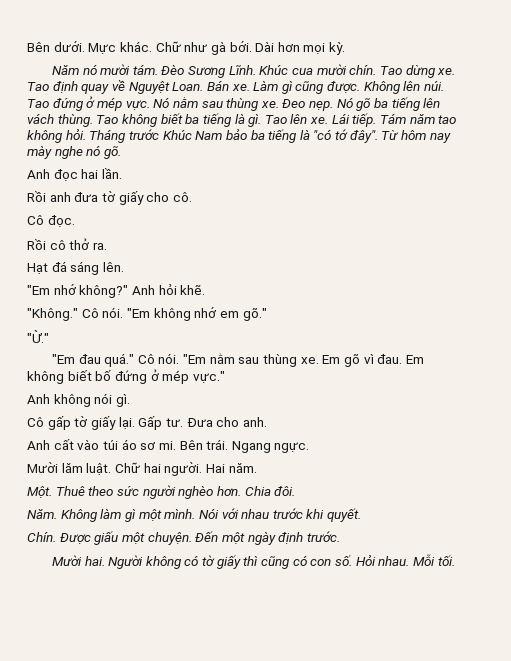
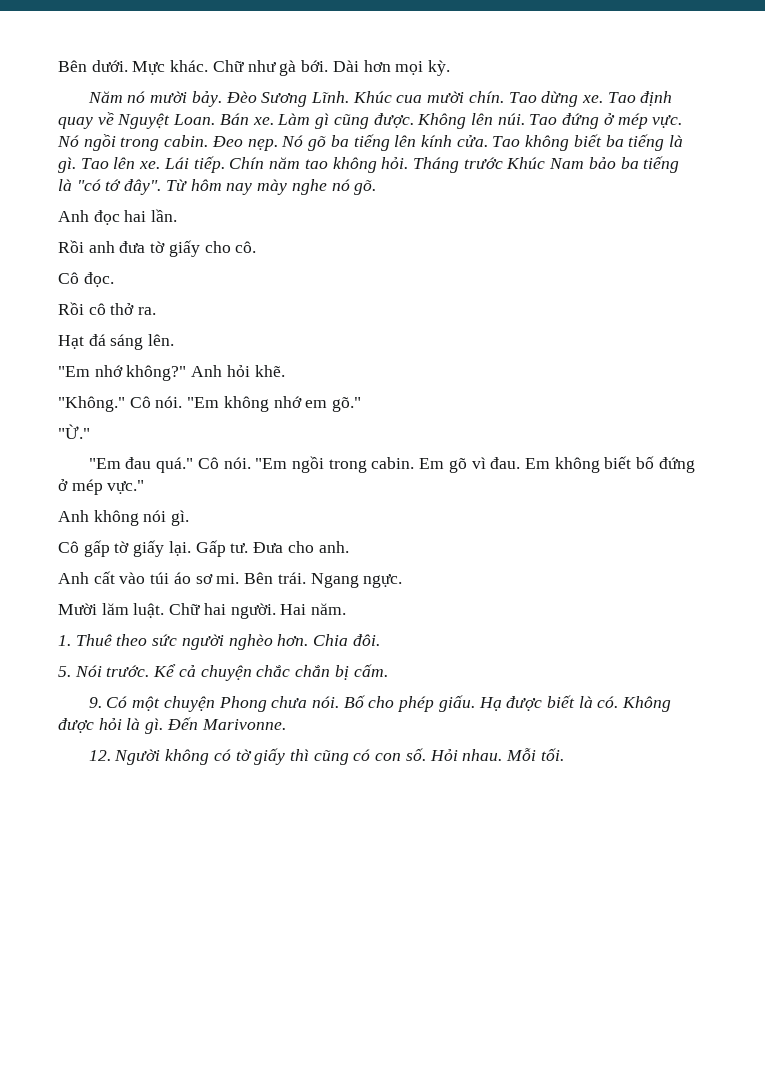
[132,64,158,75] tám. -> [191,91,222,107] bảy.
[172,97,279,111] nằm sau thùng xe. -> [83,134,209,151] ngồi trong cabin.
[27,113,93,127] vách thùng. -> [420,135,488,147] kính cửa.
[380,113,407,124] Tám -> [229,157,265,169] Chín
[209,353,319,367] nằm sau thùng xe. -> [291,456,415,473] ngồi trong cabin.
[27,486,52,498] Một. -> [58,635,71,646] 1.
[27,508,362,522] [27,531,340,545] [51,555,105,566] Năm. Không làm gì một mình. Nói với nhau trước khi quyết. // Chín. Được giấu một chuyện. Đến một ngày định trước. // Mười hai. -> [58,664,388,681] [88,695,672,712] [58,717,286,734] [88,750,111,761] 5. Nói trước. Kể cả chuyện chắc chắn bị cấm. // 9. Có một chuyện Phong chưa nói. Bố cho phép giấu. Hạ được biết là có. Không được hỏi là gì. Đến Marivonne. // 12.

